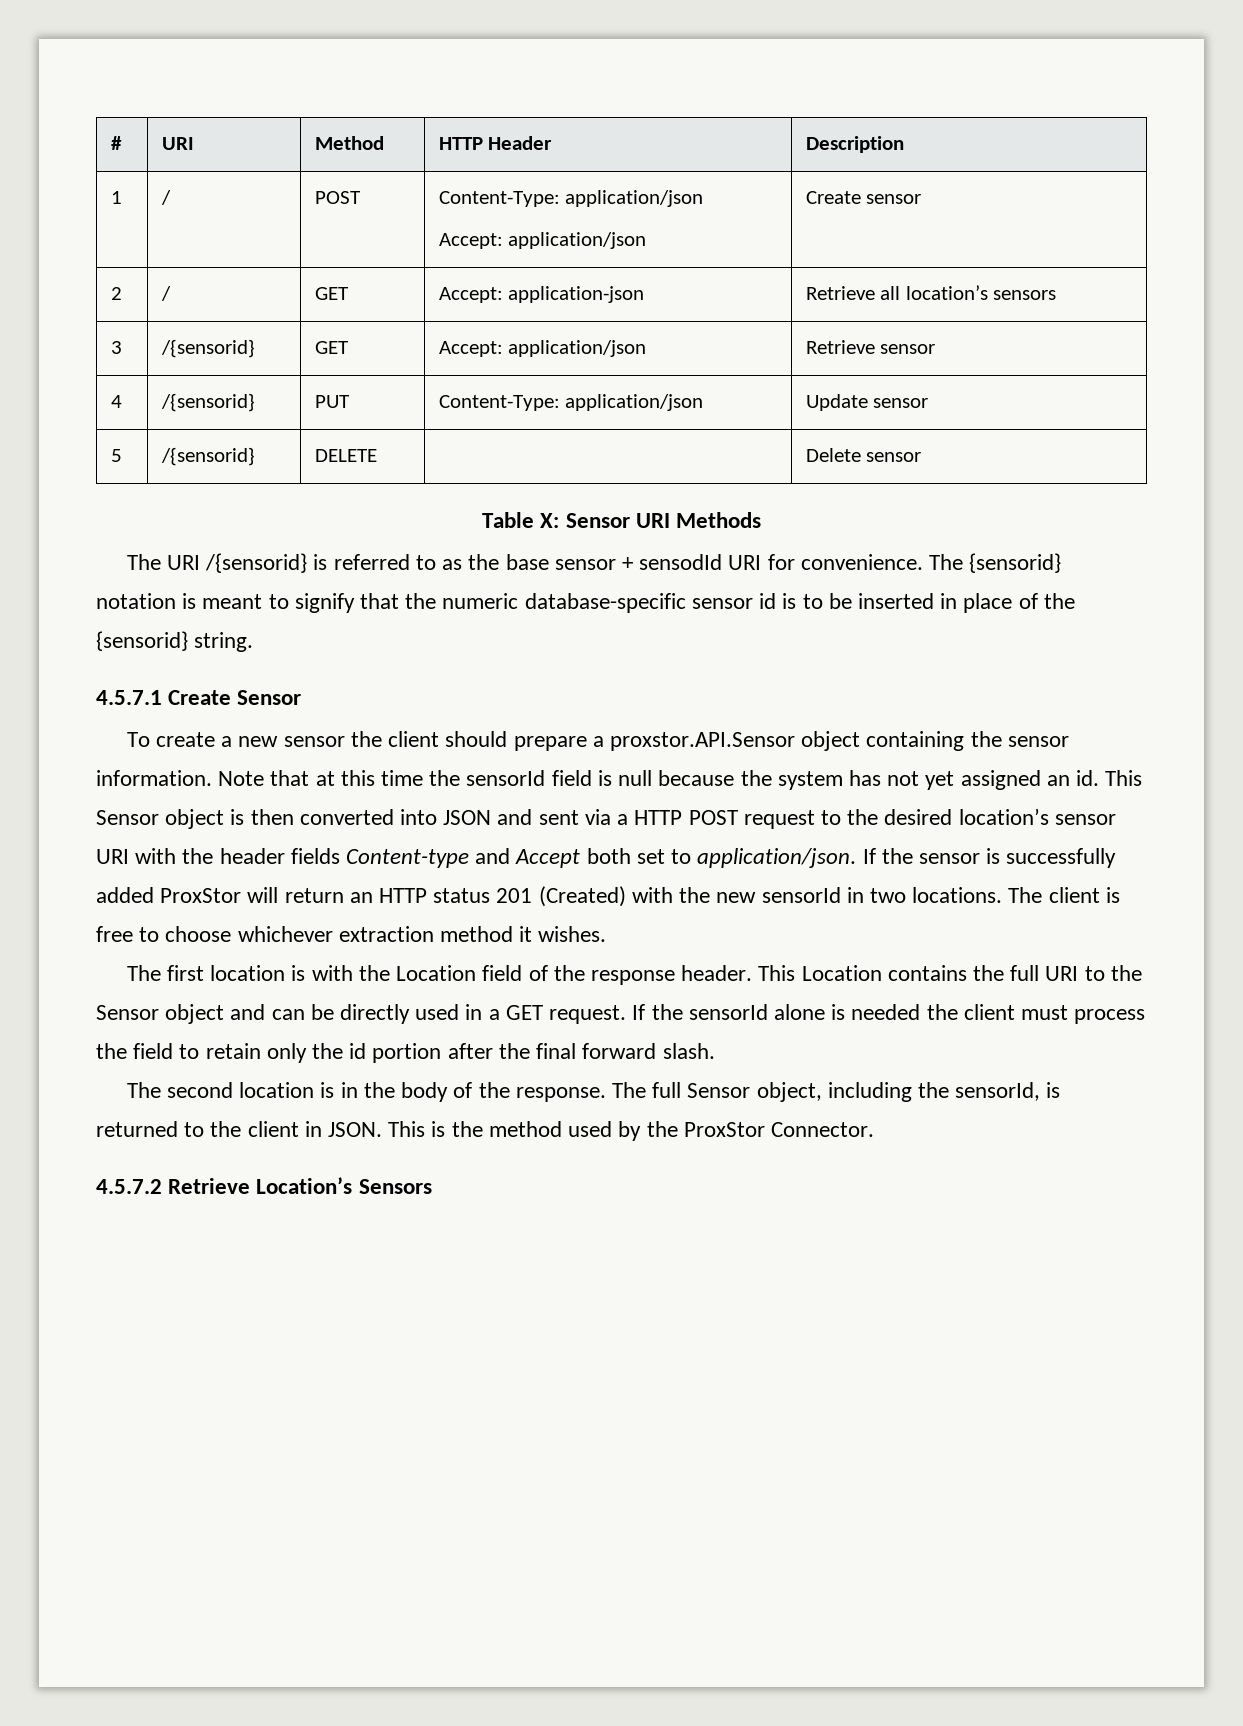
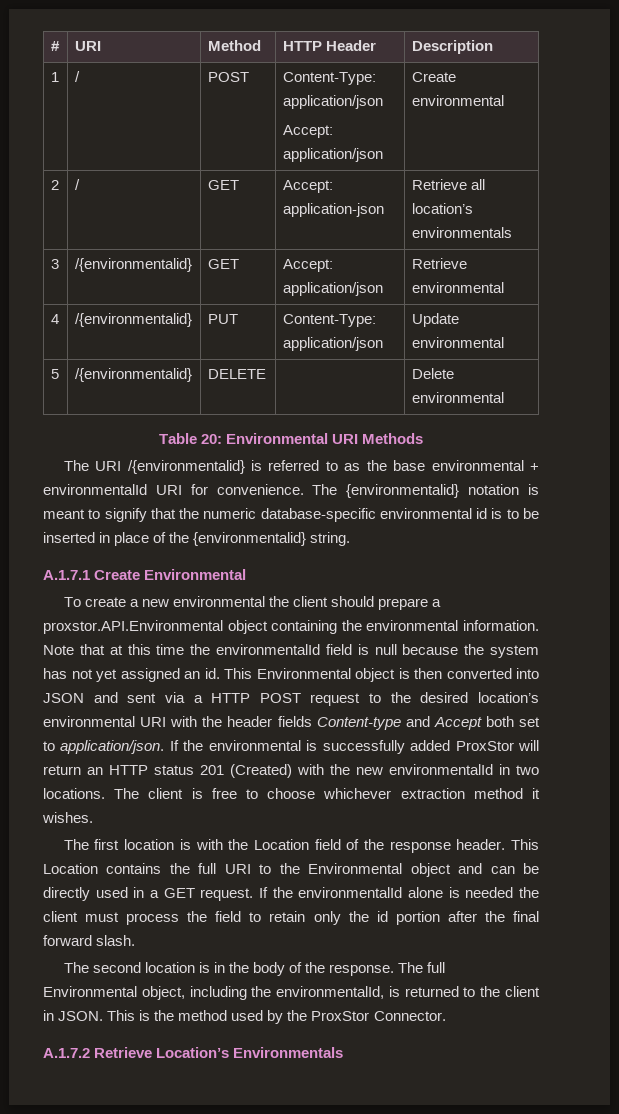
[866,194,922,204] sensor -> [411,95,504,106] environmental
[993,290,1057,300] sensors -> [411,227,512,238] environmentals
[160,339,255,358] /{sensorid} -> [74,258,192,272] /{environmentalid}
[880,344,936,354] sensor -> [411,282,504,293] environmental
[160,393,255,412] /{sensorid} -> [74,313,192,327] /{environmentalid}
[873,398,929,408] sensor -> [411,337,504,348] environmental
[160,447,255,466] /{sensorid} -> [74,368,192,382] /{environmentalid}
[866,452,922,462] sensor -> [411,392,504,403] environmental
[540,513,630,528] X: Sensor -> [200,433,328,444] 20: Environmental
[205,553,308,573] /{sensorid} -> [127,460,245,474] /{environmentalid}
[554,554,723,570] sensor + sensodId -> [431,460,540,471] [43,484,147,495] environmental + environmentalId
[969,553,1062,573] {sensorid} -> [346,484,460,498] {environmentalid}
[691,598,753,609] sensor -> [379,508,472,519] environmental
[96,631,188,651] {sensorid} -> [193,532,307,546] {environmentalid}
[96,690,302,705] 4.5.7.1 Create Sensor -> [43,569,247,580] A.1.7.1 Create Environmental
[283,736,345,747] sensor -> [172,596,265,607] environmental
[609,732,795,751] proxstor.API.Sensor -> [43,620,223,634] proxstor.API.Environmental
[1007,736,1069,747] sensor -> [366,620,459,631] environmental
[466,770,546,786] sensorId -> [216,644,320,655] environmentalId
[96,810,159,825] Sensor -> [256,668,351,679] Environmental
[1054,814,1116,825] sensor -> [43,716,135,727] environmental
[918,853,980,864] sensor -> [208,740,301,751] environmental
[761,887,841,903] sensorId -> [389,764,493,775] environmentalId
[96,1005,159,1020] Sensor -> [308,863,403,874] Environmental
[688,1004,768,1020] sensorId -> [298,887,403,898] environmentalId
[687,1083,751,1098] Sensor -> [43,986,137,997] Environmental
[955,1082,1041,1101] sensorId, -> [276,986,385,999] environmentalId,
[96,1179,162,1194] 4.5.7.2 -> [43,1048,90,1058] A.1.7.2
[358,1179,432,1194] Sensors -> [233,1047,344,1058] Environmentals

